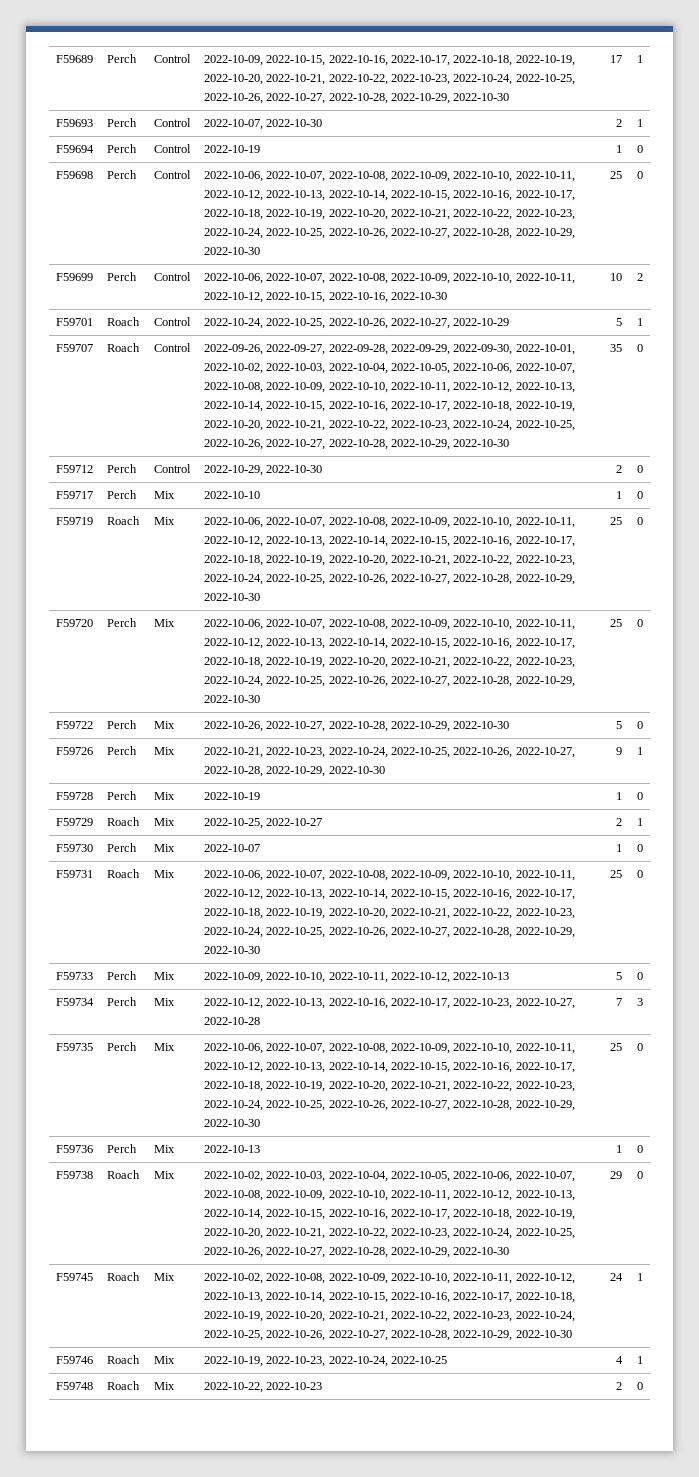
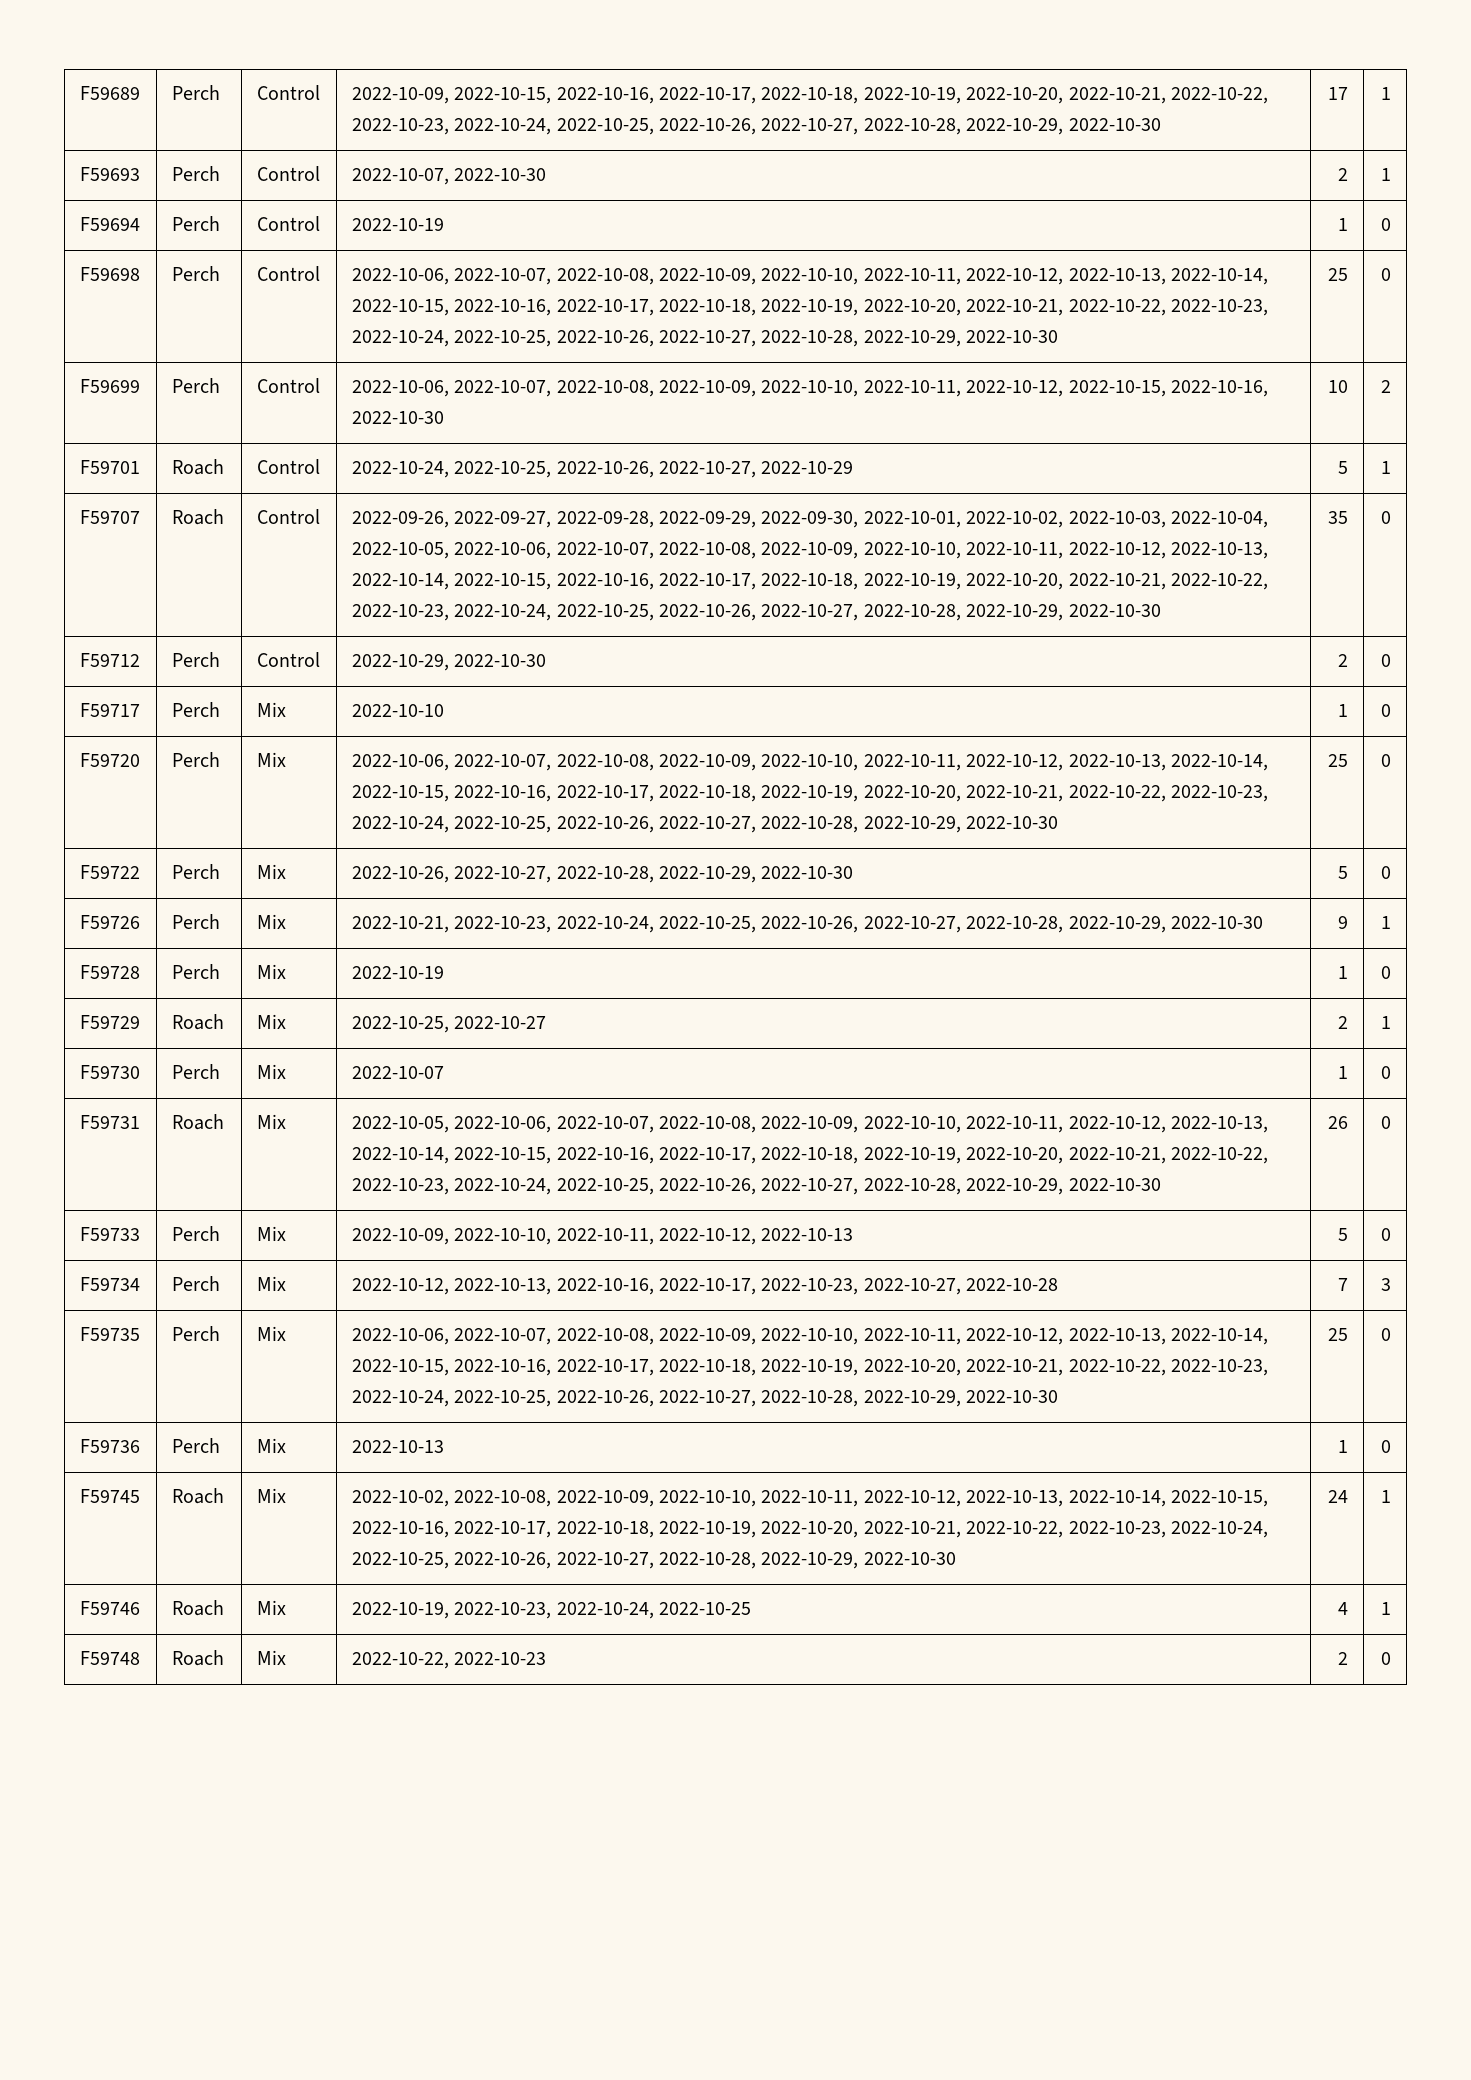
[55,517,93,525] [106,516,140,525] [153,517,175,525] [203,517,575,528] [203,536,575,547] [203,555,575,566] [203,574,575,585] [203,593,260,601] [610,517,623,525] [637,517,644,525] // F59719 | Roach | Mix | 2022-10-06, 2022-10-07, 2022-10-08, 2022-10-09, 2022-10-10, 2022-10-11, 2022-10-12, 2022-10-13, 2022-10-14, 2022-10-15, 2022-10-16, 2022-10-17, 2022-10-18, 2022-10-19, 2022-10-20, 2022-10-21, 2022-10-22, 2022-10-23, 2022-10-24, 2022-10-25, 2022-10-26, 2022-10-27, 2022-10-28, 2022-10-29, 2022-10-30 | 25 | 0 -> (1392, 710) none
(175, 874) none -> [351,1116,449,1133] 2022-10-05,
[610,870,623,878] 25 -> [1328,1116,1349,1129] 26
[55,1171,93,1179] [106,1170,140,1179] [153,1171,175,1179] [203,1171,575,1182] [203,1190,575,1201] [203,1209,575,1220] [203,1228,575,1239] [203,1247,510,1258] [610,1171,623,1179] [637,1171,644,1179] // F59738 | Roach | Mix | 2022-10-02, 2022-10-03, 2022-10-04, 2022-10-05, 2022-10-06, 2022-10-07, 2022-10-08, 2022-10-09, 2022-10-10, 2022-10-11, 2022-10-12, 2022-10-13, 2022-10-14, 2022-10-15, 2022-10-16, 2022-10-17, 2022-10-18, 2022-10-19, 2022-10-20, 2022-10-21, 2022-10-22, 2022-10-23, 2022-10-24, 2022-10-25, 2022-10-26, 2022-10-27, 2022-10-28, 2022-10-29, 2022-10-30 | 29 | 0 -> (1392, 1446) none

